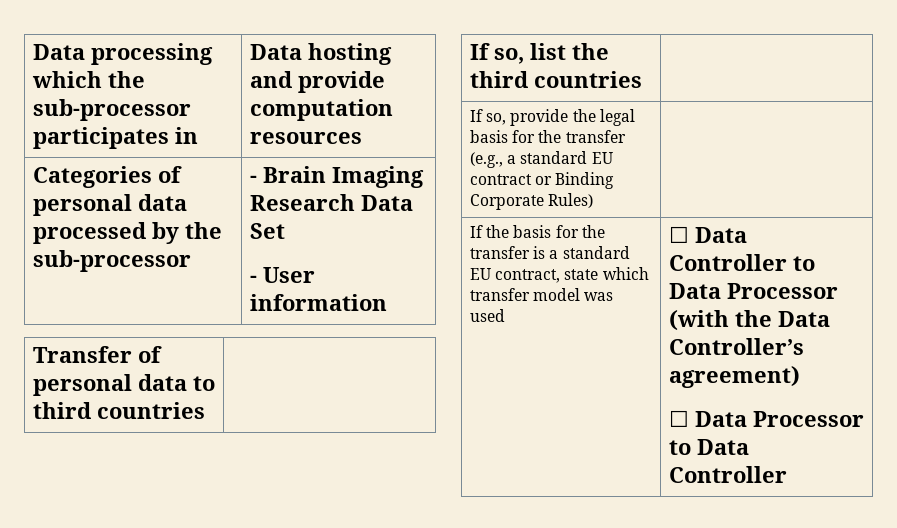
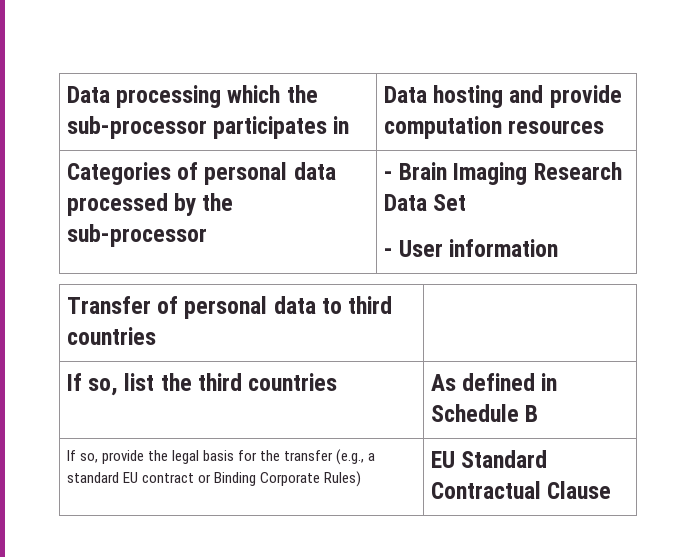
(642, 79) none -> [430,373,558,391] [430,404,539,422] As defined in Schedule B
[469,225,605,238] [469,246,630,259] [469,267,649,283] [469,288,614,301] [469,309,505,322] [668,226,747,243] [668,254,815,271] [668,283,838,299] [668,310,830,331] [668,338,804,355] [668,366,800,388] [668,410,864,427] [668,439,749,455] [668,466,787,483] // If the basis for the transfer is a standard EU contract, state which transfer model was used | ☐ Data Controller to Data Processor (with the Data Controller’s agreement) // ☐ Data Processor to Data Controller -> [430,450,548,468] [430,481,612,499] EU Standard Contractual Clause

